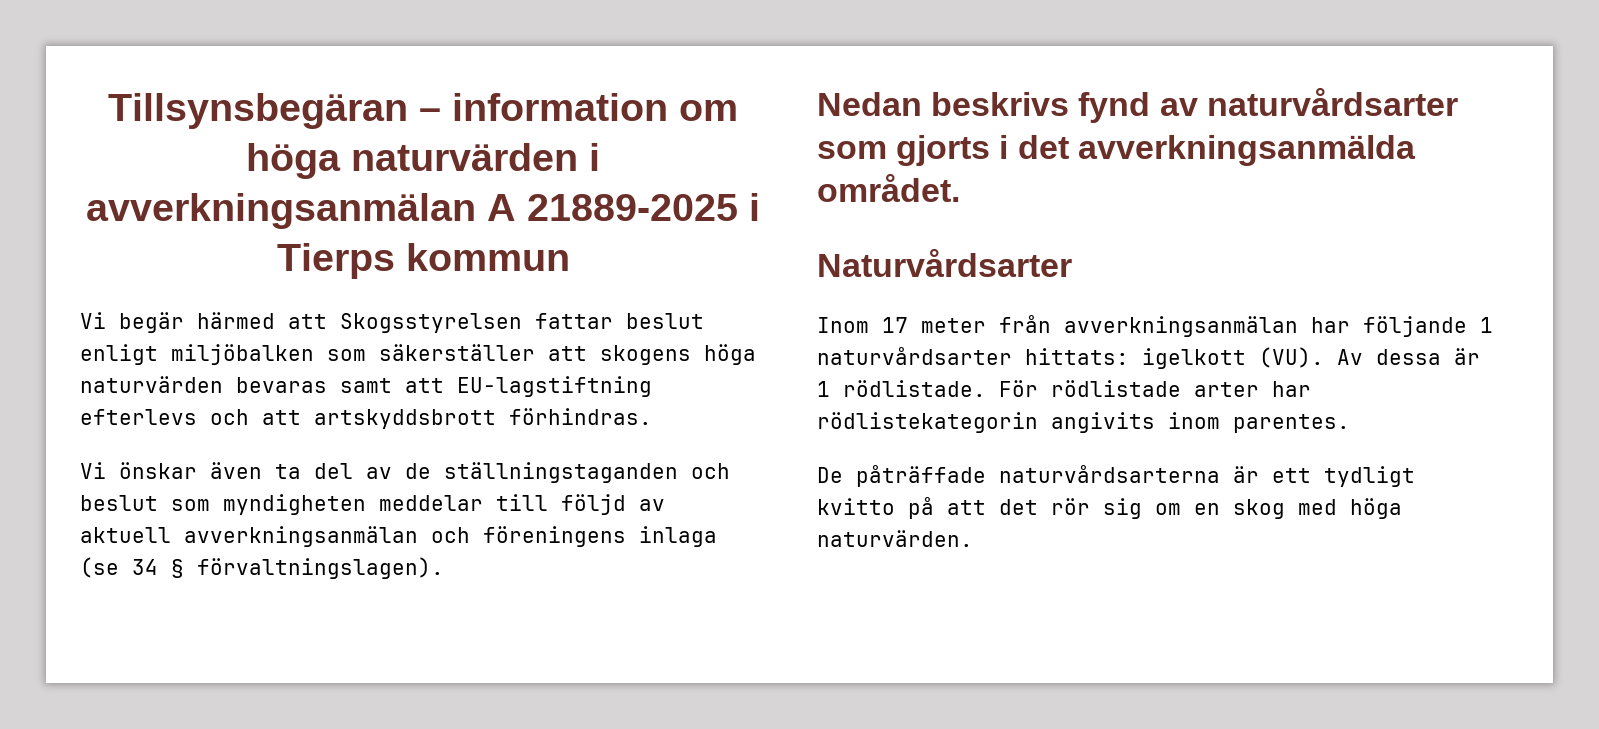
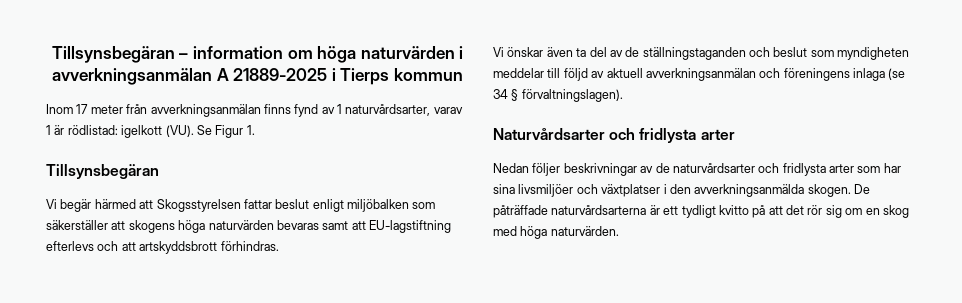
(570, 257) none -> [46,104,463,117] [46,125,255,138] [46,164,159,179] // Inom 17 meter från avverkningsanmälan finns fynd av 1 naturvårdsarter, varav 1 är rödlistad: igelkott (VU). Se Figur 1. // Tillsynsbegäran
[817,87,1458,123] [817,135,1416,166] [817,173,960,202] [817,248,1072,277] [817,315,1493,337] [817,347,1480,369] [817,380,1311,397] [817,412,1350,433] Nedan beskrivs fynd av naturvårdsarter som gjorts i det avverkningsanmälda området. // Naturvårdsarter // Inom 17 meter från avverkningsanmälan har följande 1 naturvårdsarter hittats: igelkott (VU). Av dessa är 1 rödlistade. För rödlistade arter har rödlistekategorin angivits inom parentes. // -> [493,128,735,143] [493,163,901,176] [493,184,851,197] Naturvårdsarter och fridlysta arter // Nedan följer beskrivningar av de naturvårdsarter och fridlysta arter som har sina livsmiljöer och växtplatser i den avverkningsanmälda skogen.

